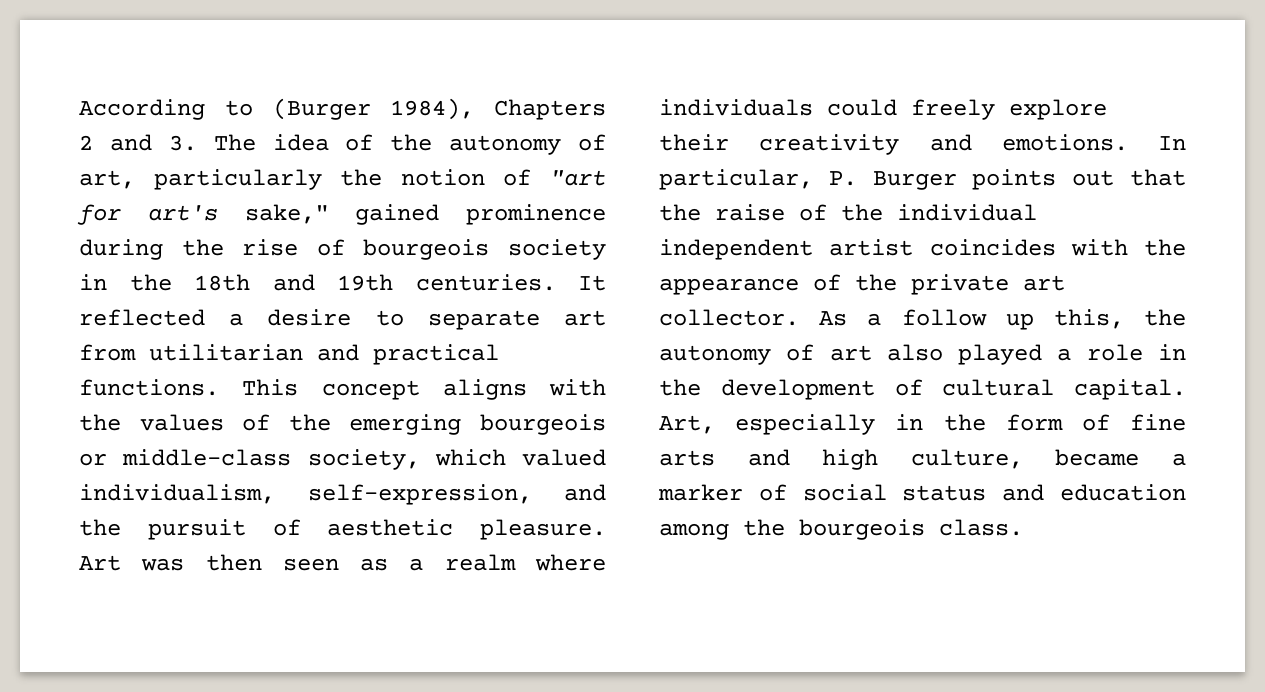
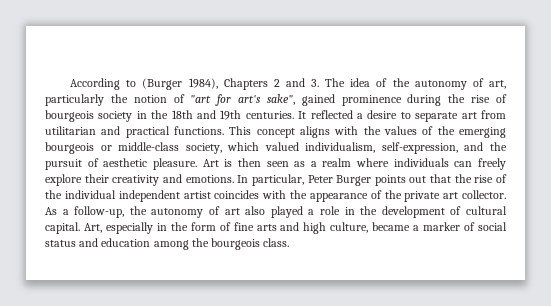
[244,204,329,224] sake," -> [266,94,295,105] sake",
[141,558,185,571] was -> [224,159,233,167] is
[827,99,897,116] could -> [454,161,473,167] can
[828,171,857,186] P. -> [307,175,333,183] Peter
[715,204,785,221] raise -> [474,175,494,183] rise
[901,309,1124,330] follow up this, -> [74,206,125,218] follow-up,

